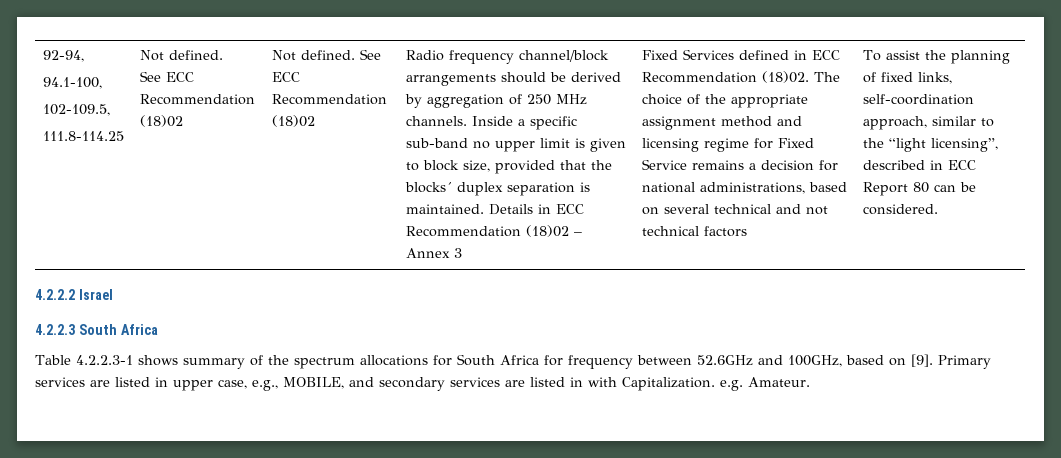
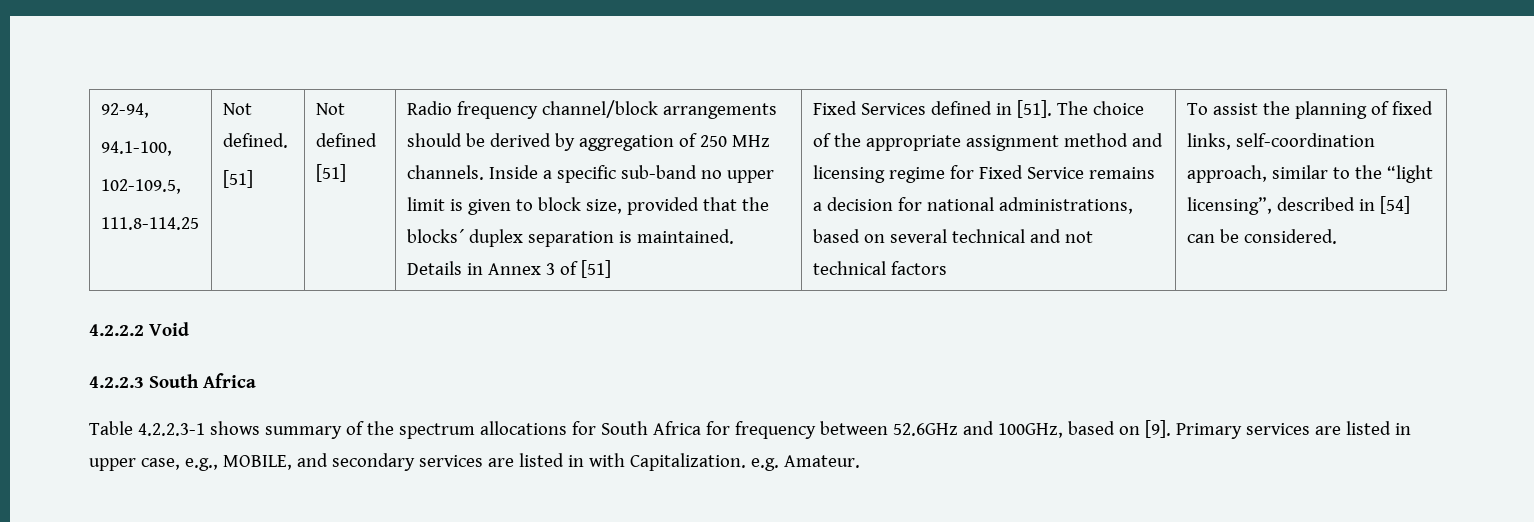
[139,71,194,82] [139,94,255,105] [139,115,183,127] [271,49,381,61] [271,72,300,82] [271,94,387,105] [271,115,315,127] See ECC Recommendation (18)02 | Not defined. See ECC Recommendation (18)02 -> [222,170,253,188] [315,103,345,115] [315,133,377,147] [315,164,346,182] [51] | Not defined [51]
[555,204,584,214] [405,225,582,237] ECC Recommendation (18)02 – -> (483, 269) none
(462, 253) none -> [559,260,611,278] of [51]
[811,50,840,60] [641,71,809,83] ECC Recommendation (18)02. -> [1016,100,1052,118] [51].
[947,160,976,170] [862,182,929,196] ECC Report 80 -> [1379,196,1410,214] [54]
[78,289,113,300] Israel -> [149,322,189,336] Void

